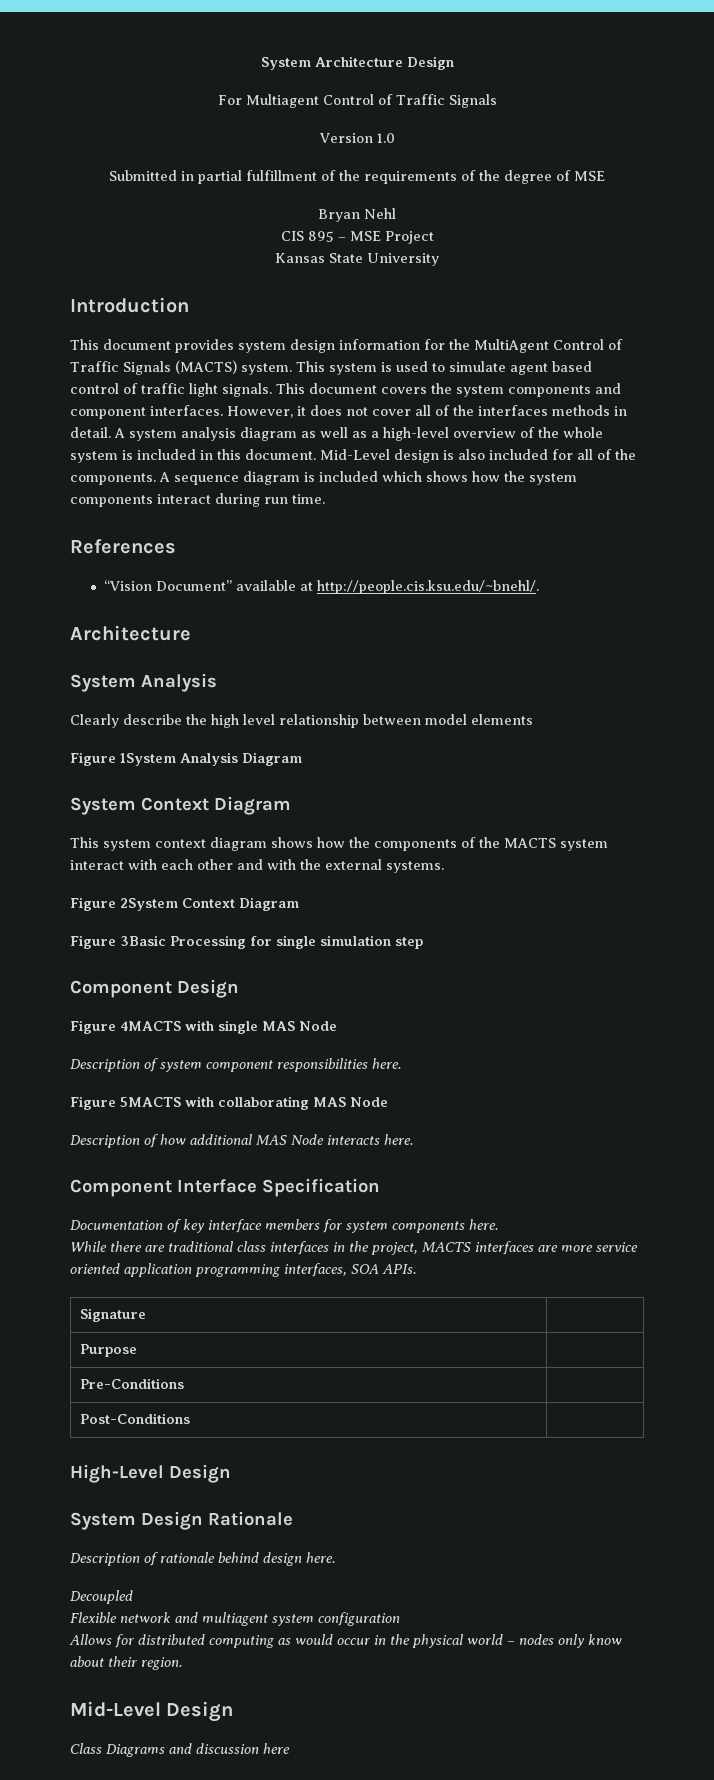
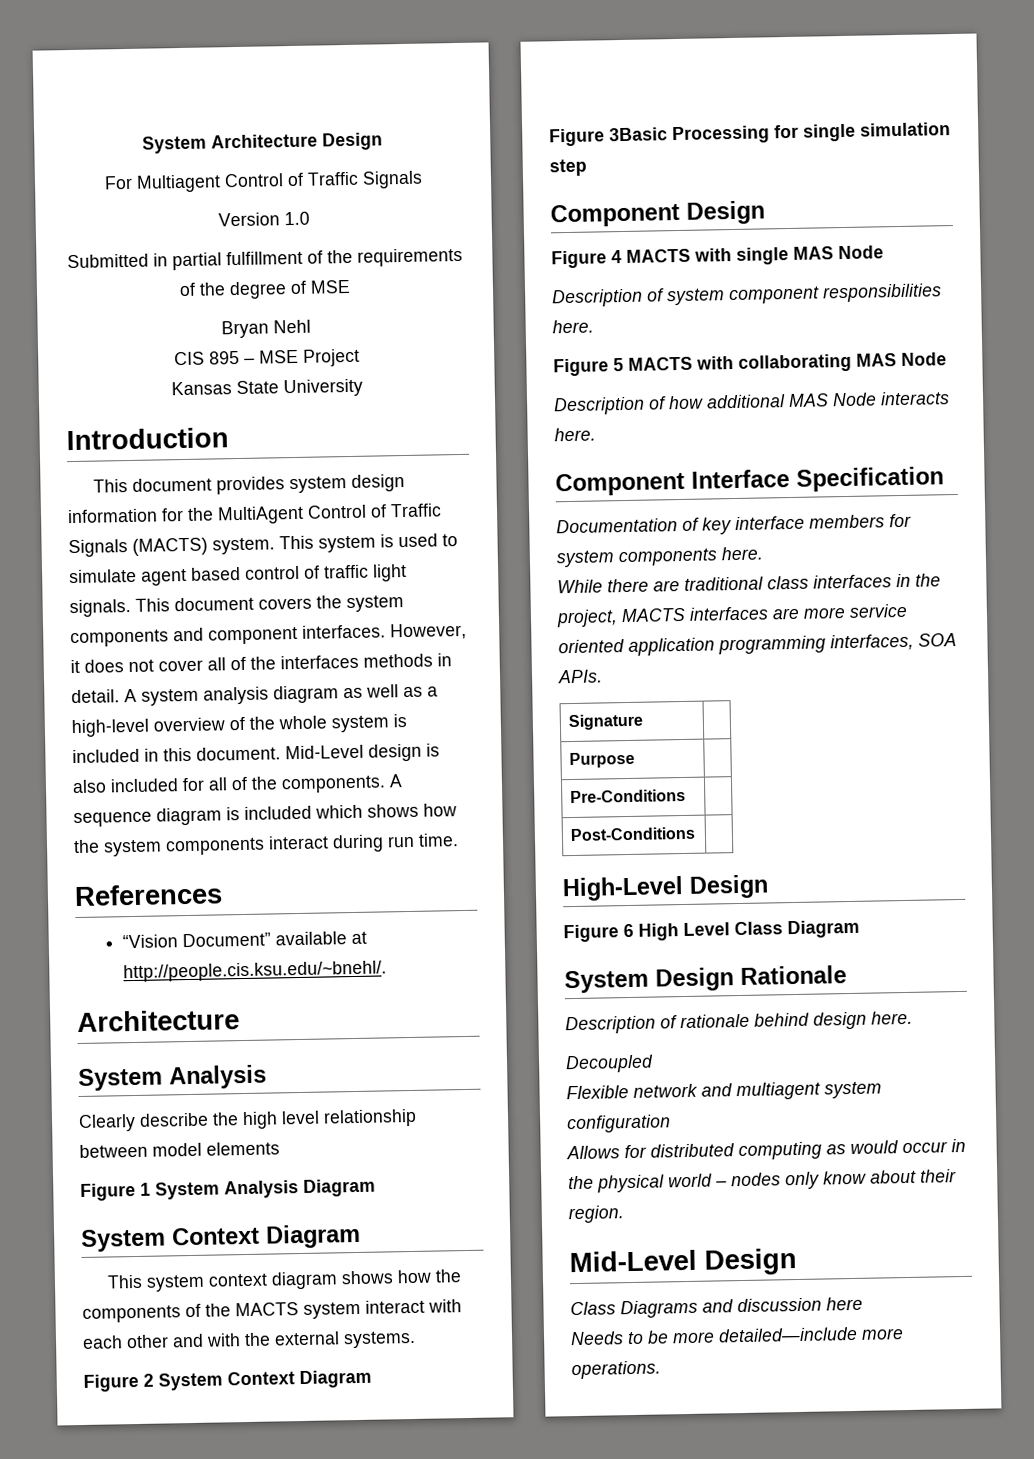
[120,753,176,766] 1System -> [140,1181,220,1200] 1 System
[120,898,178,911] 2System -> [143,1372,223,1391] 2 System
[120,1021,181,1031] 4MACTS -> [611,248,691,264] 4 MACTS
[120,1097,181,1107] 5MACTS -> [613,356,693,372] 5 MACTS
(231, 1473) none -> [563,919,860,943] // Figure 6 High Level Class Diagram
(290, 1748) none -> [570,1326,904,1346] [571,1360,661,1380] // Needs to be more detailed—include more operations.

